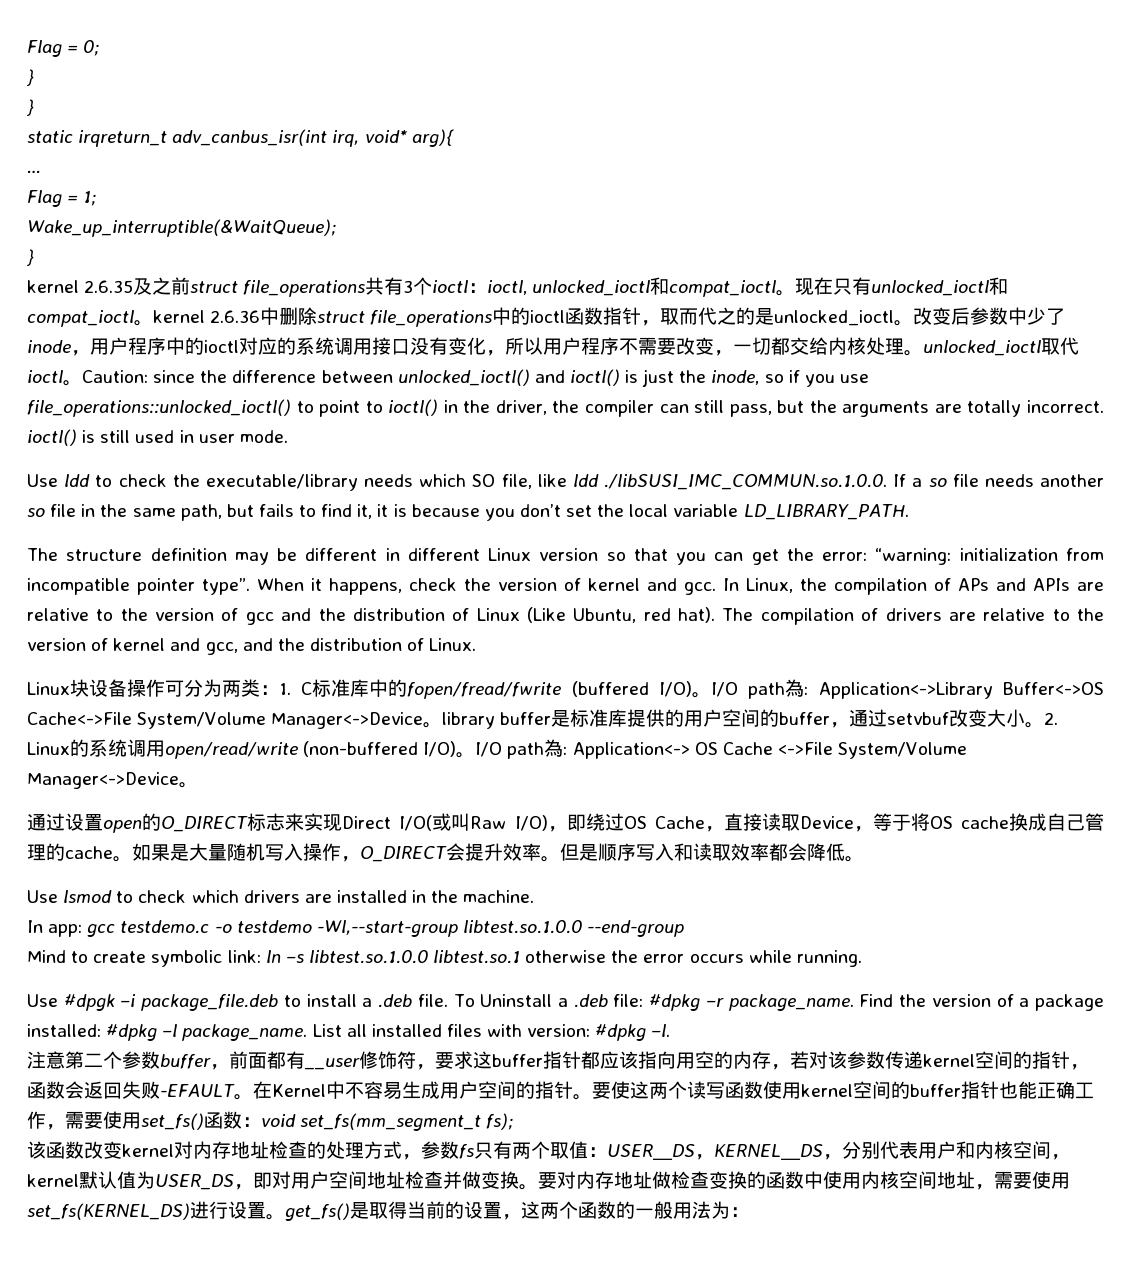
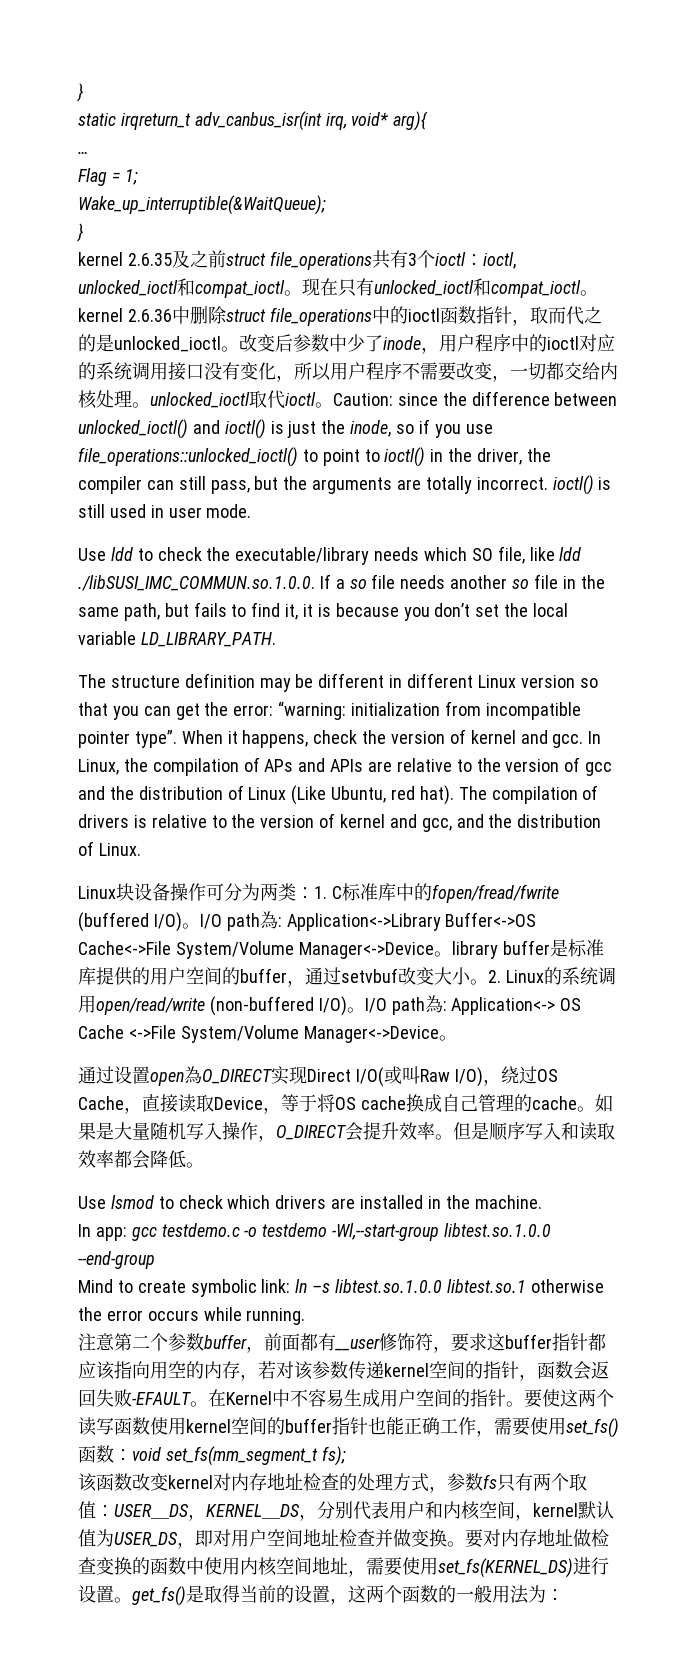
[27,40,100,57] [26,69,34,86] Flag = 0; // } // -> (77, 92) none
[948,612,976,621] are -> [133,815,147,828] is
[142,813,304,832] 的O_DIRECT标志来 -> [184,1066,272,1084] 為O_DIRECT
[566,814,586,831] 即 -> (501, 1082) none
[27,994,1105,1011] [27,1024,671,1041] // Use #dpgk –i package_file.deb to install a .deb file. To Uninstall a .deb file: #dpkg –r package_name. Find the version of a package installed: #dpkg –l package_name. List all installed files with version: #dpkg –l. -> (306, 1316) none

